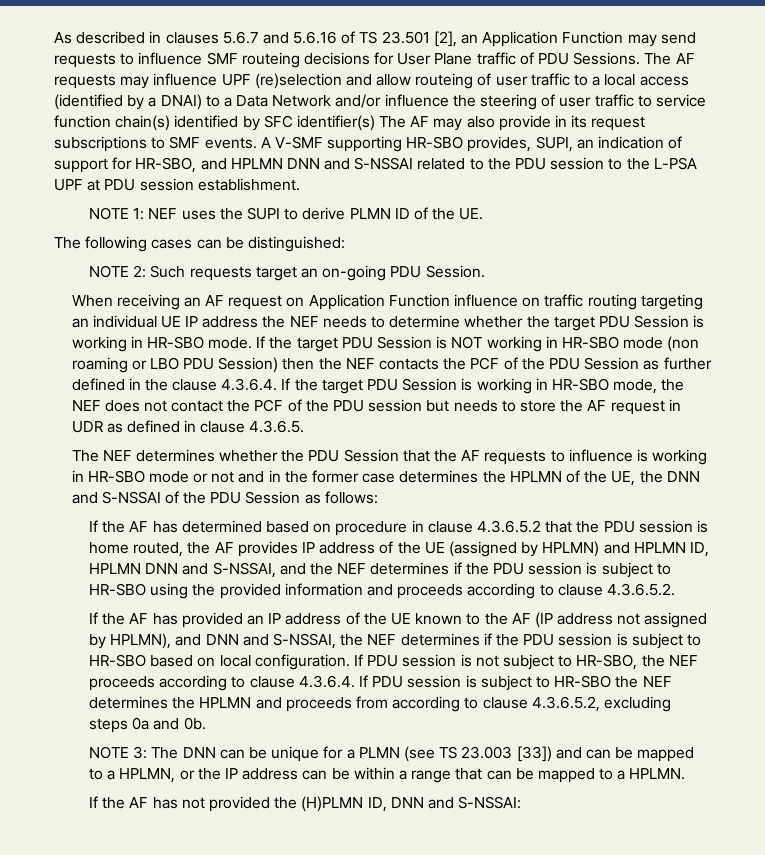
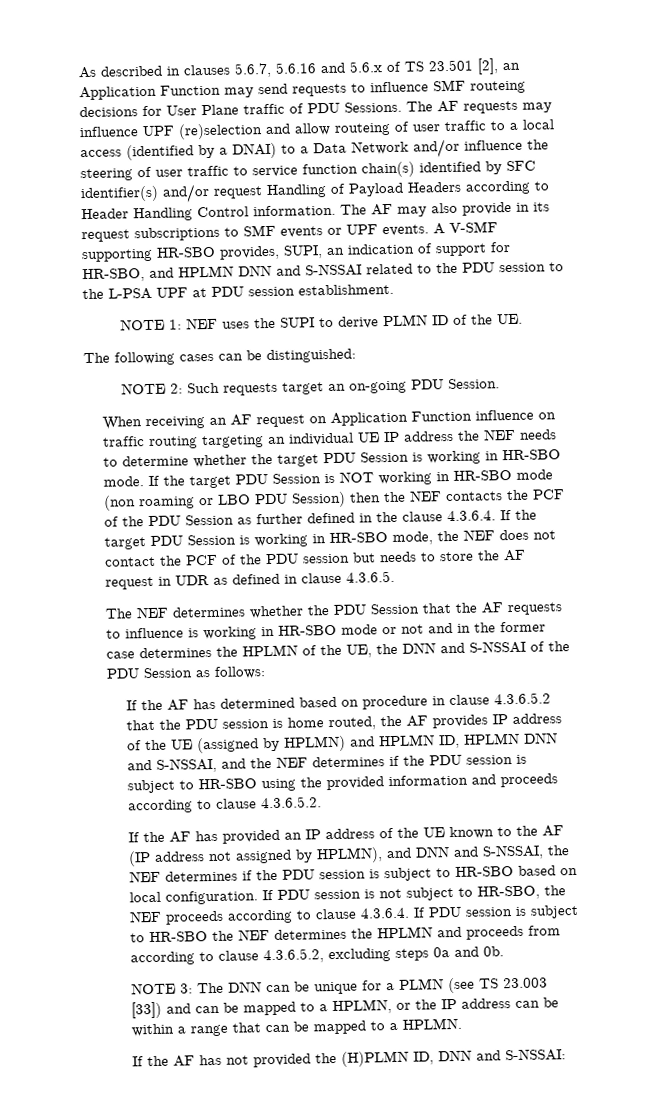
[222,31,338,44] 5.6.7 and 5.6.16 -> [234,61,383,78] 5.6.7, 5.6.16 and 5.6.x
(375, 123) none -> [162,180,549,203] [81,204,336,222] and/or request Handling of Payload Headers according to Header Handling Control information.
(201, 142) none -> [280,224,378,238] events or UPF

